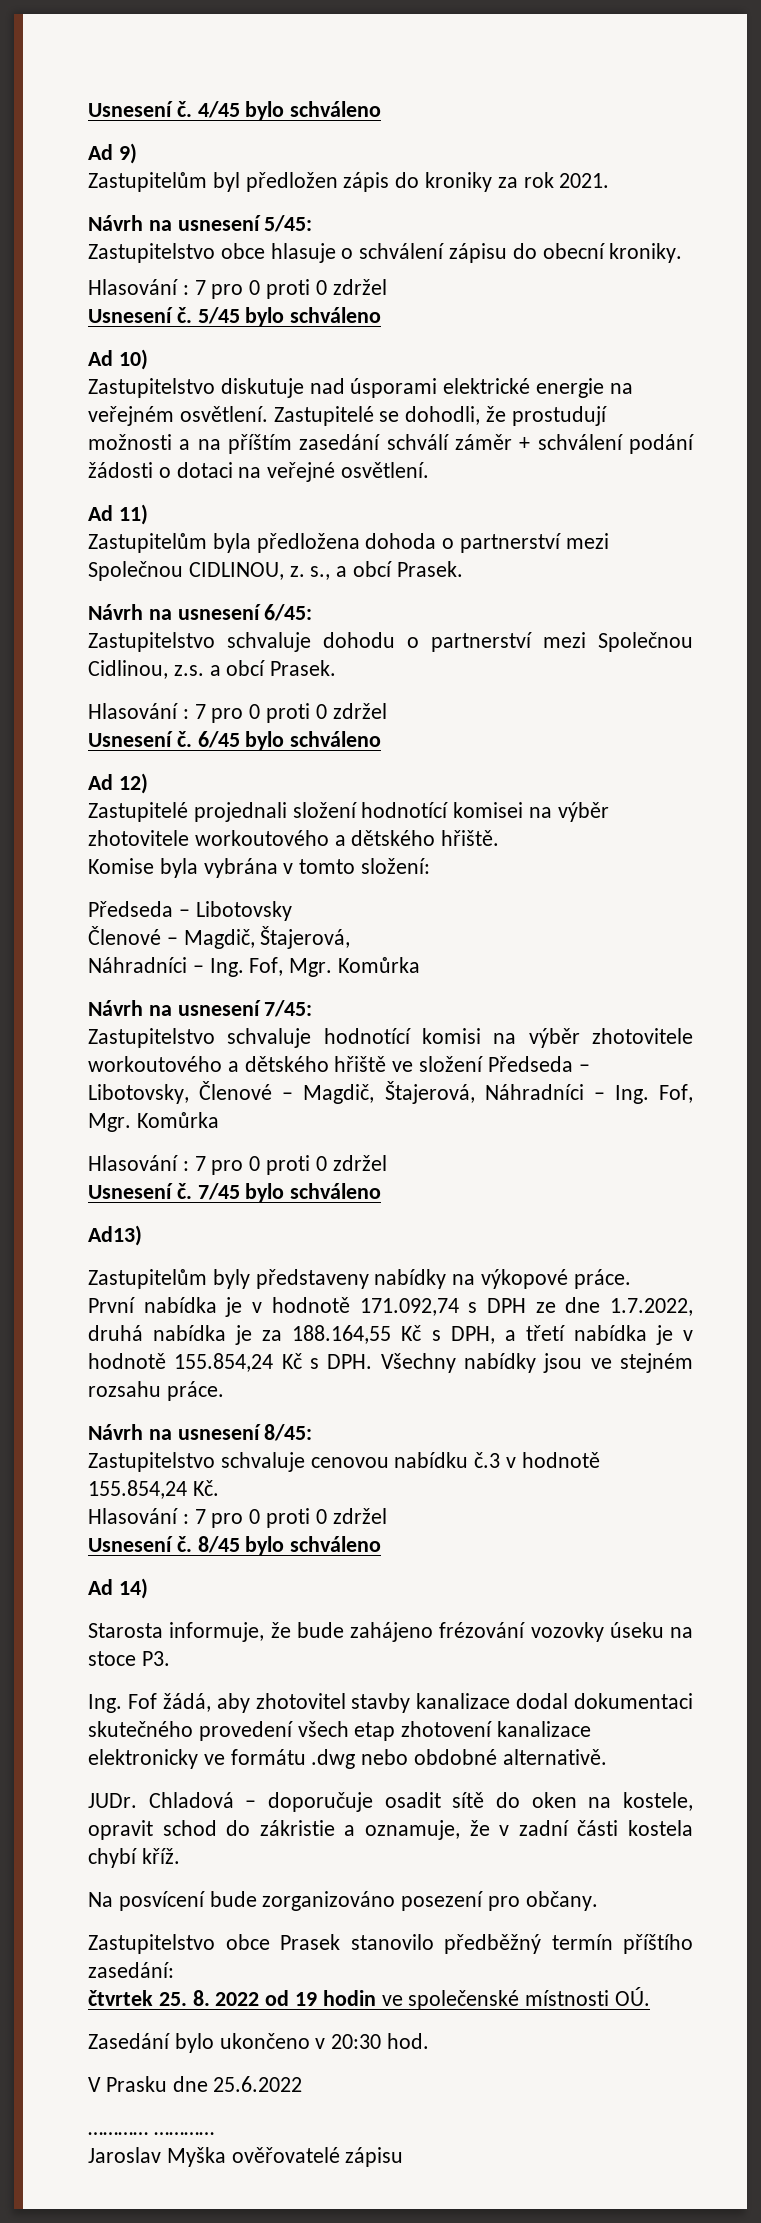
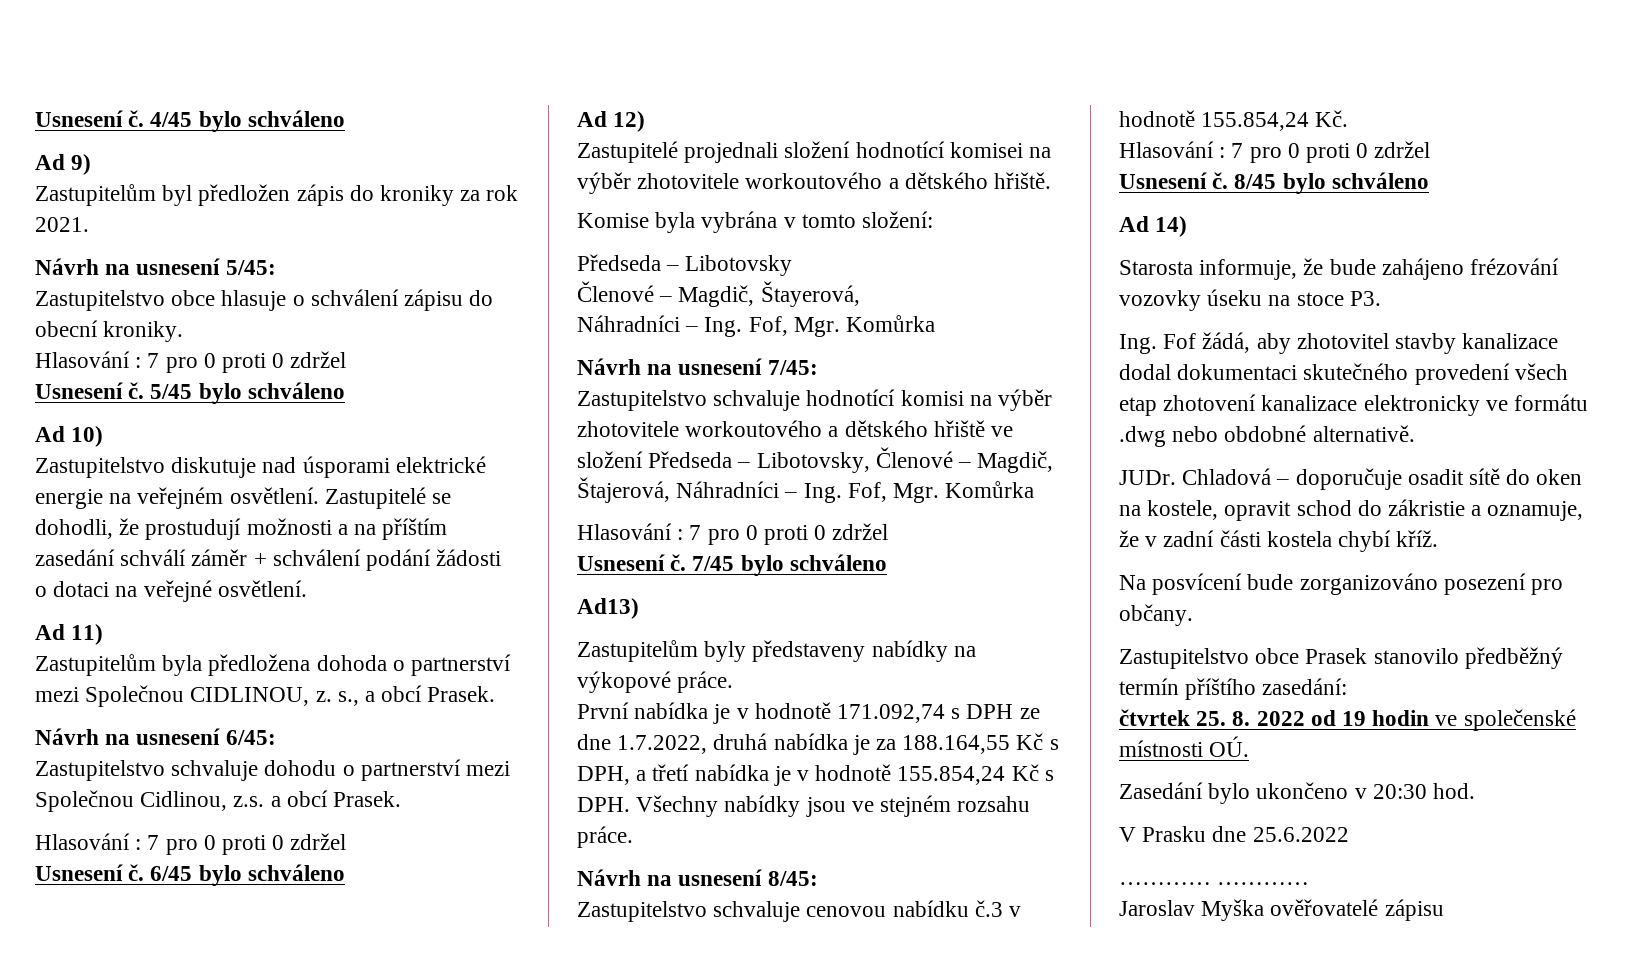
[260,926,351,949] Štajerová, -> [760,281,860,307] Štayerová,

